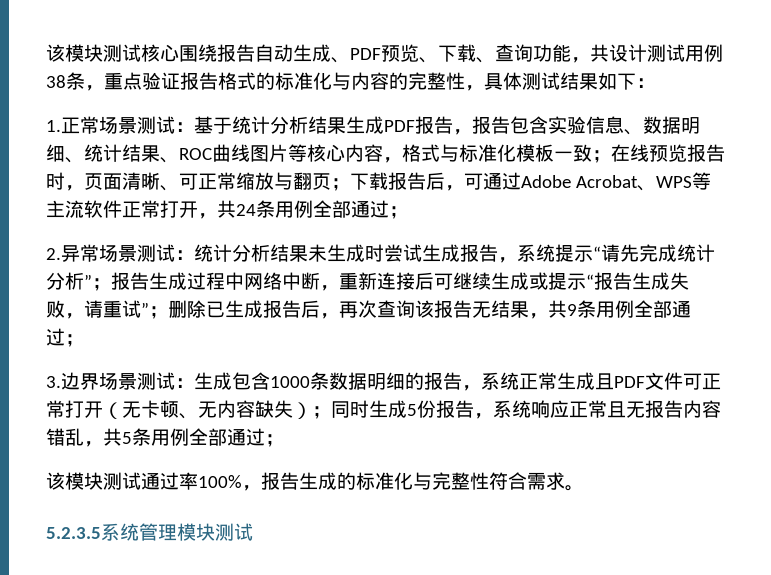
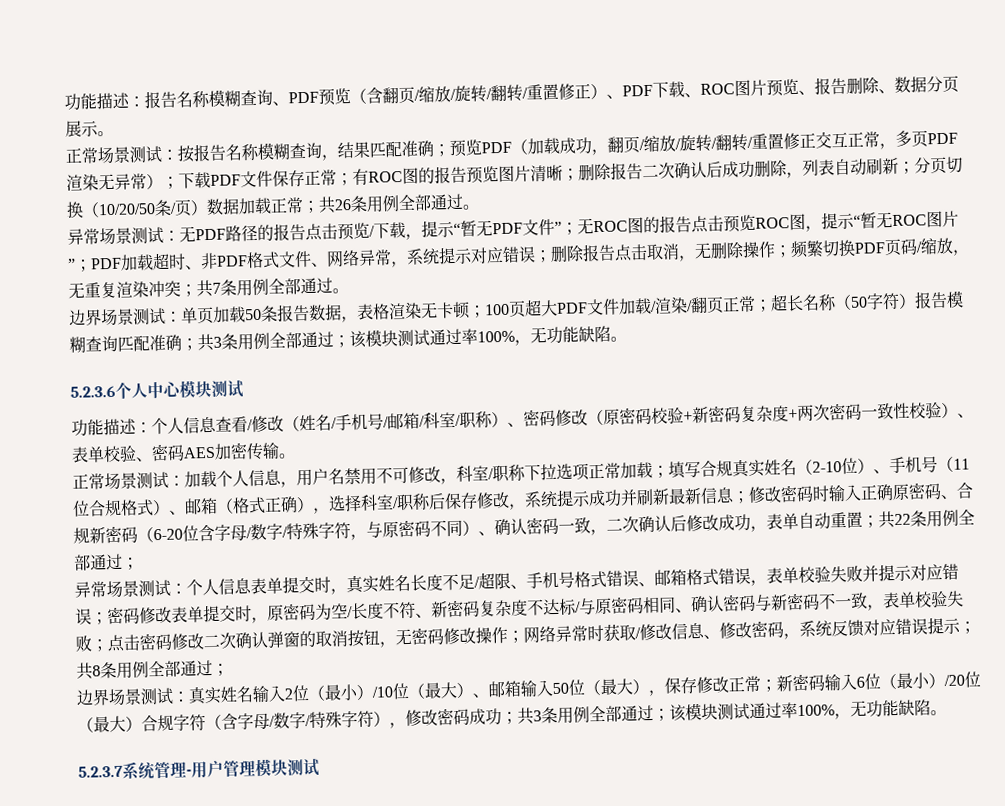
[46,44,723,63] [46,72,655,91] [46,116,700,135] [46,144,725,163] [46,172,711,191] [46,200,408,219] [46,244,715,263] [46,272,689,291] [46,300,691,319] [46,328,84,347] [46,372,721,391] [46,400,721,419] [46,428,284,447] [46,472,584,491] [46,523,139,541] 该模块测试核心围绕报告自动生成、PDF预览、下载、查询功能，共设计测试用例38条，重点验证报告格式的标准化与内容的完整性，具体测试结果如下： // 1.正常场景测试：基于统计分析结果生成PDF报告，报告包含实验信息、数据明细、统计结果、ROC曲线图片等核心内容，格式与标准化模板一致；在线预览报告时，页面清晰、可正常缩放与翻页；下载报告后，可通过Adobe Acrobat、WPS等主流软件正常打开，共24条用例全部通过； // 2.异常场景测试：统计分析结果未生成时尝试生成报告，系统提示“请先完成统计分析”；报告生成过程中网络中断，重新连接后可继续生成或提示“报告生成失败，请重试”；删除已生成报告后，再次查询该报告无结果，共9条用例全部通过； // 3.边界场景测试：生成包含1000条数据明细的报告，系统正常生成且PDF文件可正常打开（无卡顿、无内容缺失）；同时生成5份报告，系统响应正常且无报告内容错乱，共5条用例全部通过； // 该模块测试通过率100%，报告生成的标准化与完整性符合需求。 // 5.2.3.5系统 -> [64,75,959,111] [65,120,114,137] [65,130,958,164] [66,156,963,191] [66,193,480,219] [67,210,959,245] [67,237,970,272] [68,277,349,299] [69,290,964,326] [69,325,627,353] [70,380,244,399] [71,402,974,437] [71,442,296,463] [72,456,970,490] [72,482,974,517] [73,509,975,544] [74,553,139,571] [74,563,959,598] [75,590,964,625] [75,617,976,653] [76,659,229,680] [76,671,981,706] [77,699,947,733] [78,759,224,780] 功能描述：报告名称模糊查询、PDF预览（含翻页/缩放/旋转/翻转/重置修正）、PDF下载、ROC图片预览、报告删除、数据分页展示。 // 正常场景测试：按报告名称模糊查询，结果匹配准确；预览PDF（加载成功，翻页/缩放/旋转/翻转/重置修正交互正常，多页PDF渲染无异常）；下载PDF文件保存正常；有ROC图的报告预览图片清晰；删除报告二次确认后成功删除，列表自动刷新；分页切换（10/20/50条/页）数据加载正常；共26条用例全部通过。 // 异常场景测试：无PDF路径的报告点击预览/下载，提示“暂无PDF文件”；无ROC图的报告点击预览ROC图，提示“暂无ROC图片”；PDF加载超时、非PDF格式文件、网络异常，系统提示对应错误；删除报告点击取消，无删除操作；频繁切换PDF页码/缩放，无重复渲染冲突；共7条用例全部通过。 // 边界场景测试：单页加载50条报告数据，表格渲染无卡顿；100页超大PDF文件加载/渲染/翻页正常；超长名称（50字符）报告模糊查询匹配准确；共3条用例全部通过；该模块测试通过率100%，无功能缺陷。 // 5.2.3.6个人中心模块测试 // 功能描述：个人信息查看/修改（姓名/手机号/邮箱/科室/职称）、密码修改（原密码校验+新密码复杂度+两次密码一致性校验）、表单校验、密码AES加密传输。 // 正常场景测试：加载个人信息，用户名禁用不可修改，科室/职称下拉选项正常加载；填写合规真实姓名（2-10位）、手机号（11位合规格式）、邮箱（格式正确），选择科室/职称后保存修改，系统提示成功并刷新最新信息；修改密码时输入正确原密码、合规新密码（6-20位含字母/数字/特殊字符，与原密码不同）、确认密码一致，二次确认后修改成功，表单自动重置；共22条用例全部通过； // 异常场景测试：个人信息表单提交时，真实姓名长度不足/超限、手机号格式错误、邮箱格式错误，表单校验失败并提示对应错误；密码修改表单提交时，原密码为空/长度不符、新密码复杂度不达标/与原密码相同、确认密码与新密码不一致，表单校验失败；点击密码修改二次确认弹窗的取消按钮，无密码修改操作；网络异常时获取/修改信息、修改密码，系统反馈对应错误提示；共8条用例全部通过； // 边界场景测试：真实姓名输入2位（最小）/10位（最大）、邮箱输入50位（最大），保存修改正常；新密码输入6位（最小）/20位（最大）合规字符（含字母/数字/特殊字符），修改密码成功；共3条用例全部通过；该模块测试通过率100%，无功能缺陷。 // 5.2.3.7系统管理-用户

